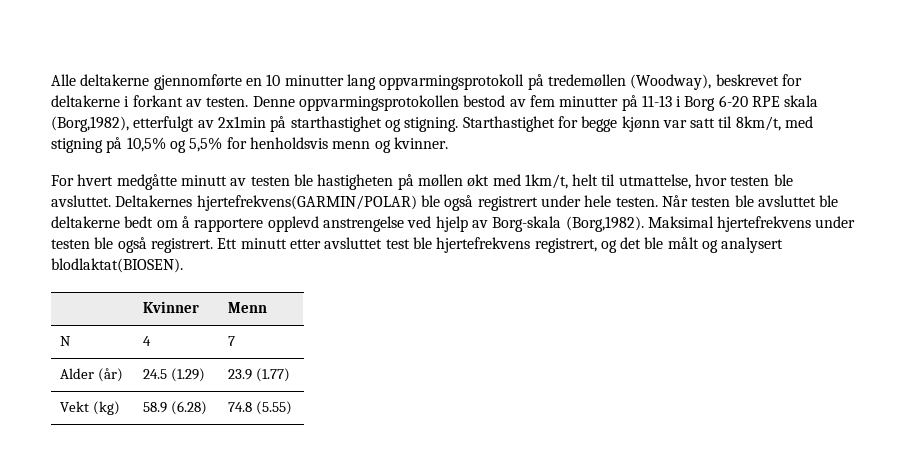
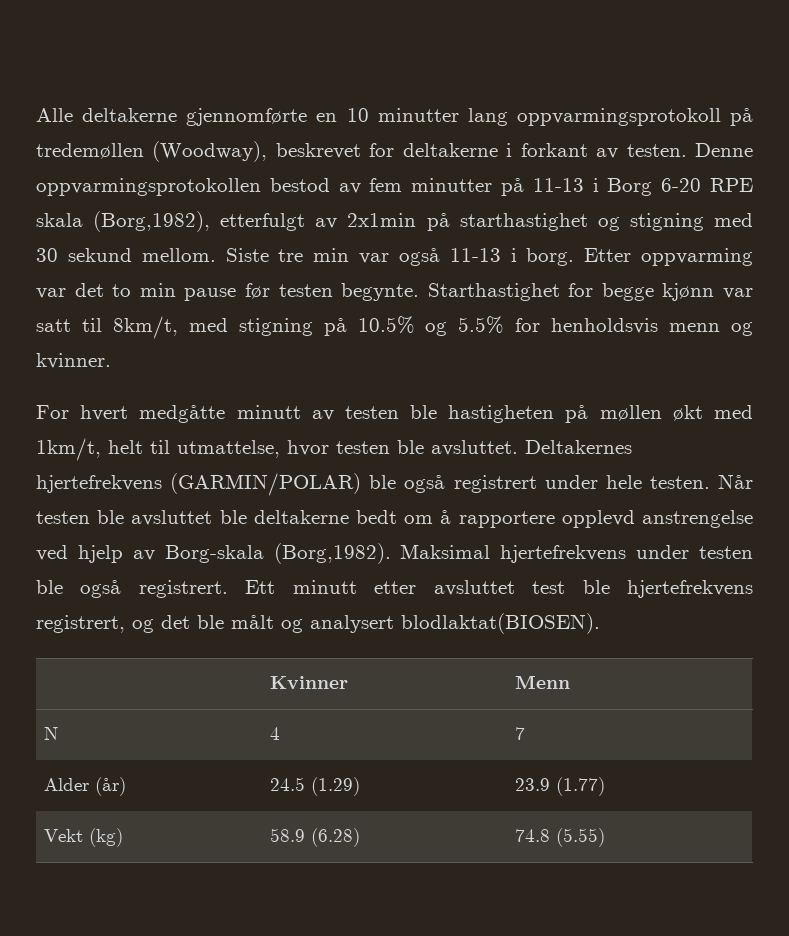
[404,117,459,132] stigning. -> [629,213,753,231] [36,248,753,266] [36,283,420,301] stigning med 30 sekund mellom. Siste tre min var også 11-13 i borg. Etter oppvarming var det to min pause før testen begynte.
[126,137,223,153] 10,5% og 5,5% -> [357,316,505,336] 10.5% og 5.5%
[196,195,417,211] hjertefrekvens(GARMIN/POLAR) -> [36,473,362,496] hjertefrekvens (GARMIN/POLAR)

